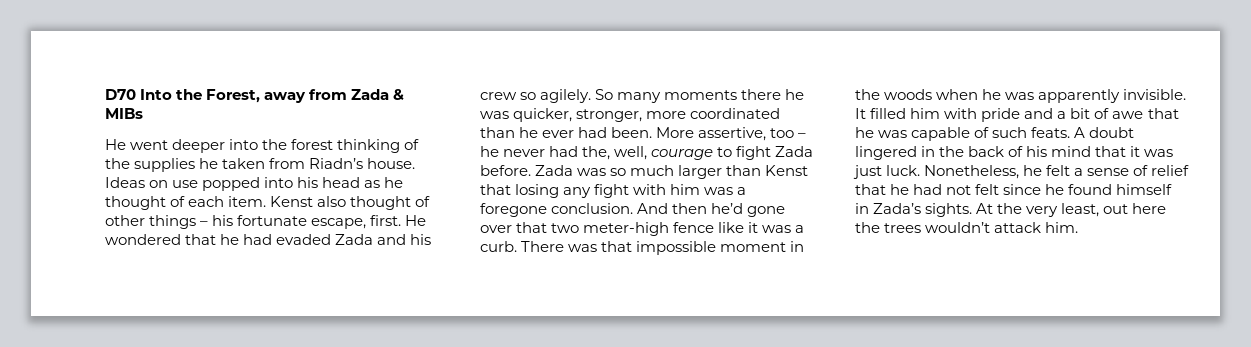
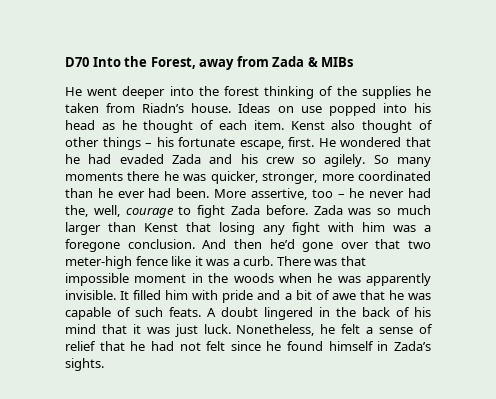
[976,203,1167,217] [855,222,1079,233] At the very least, out here the trees wouldn’t attack him. -> (104, 364) none

